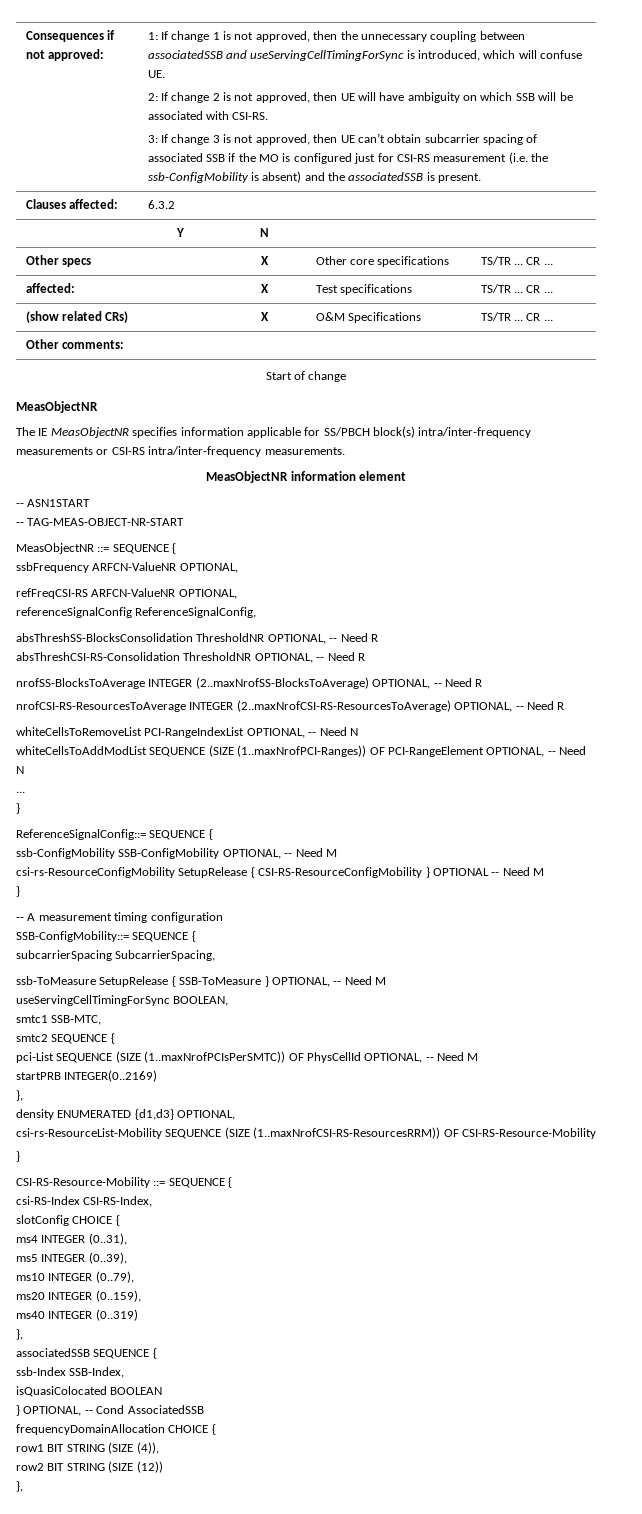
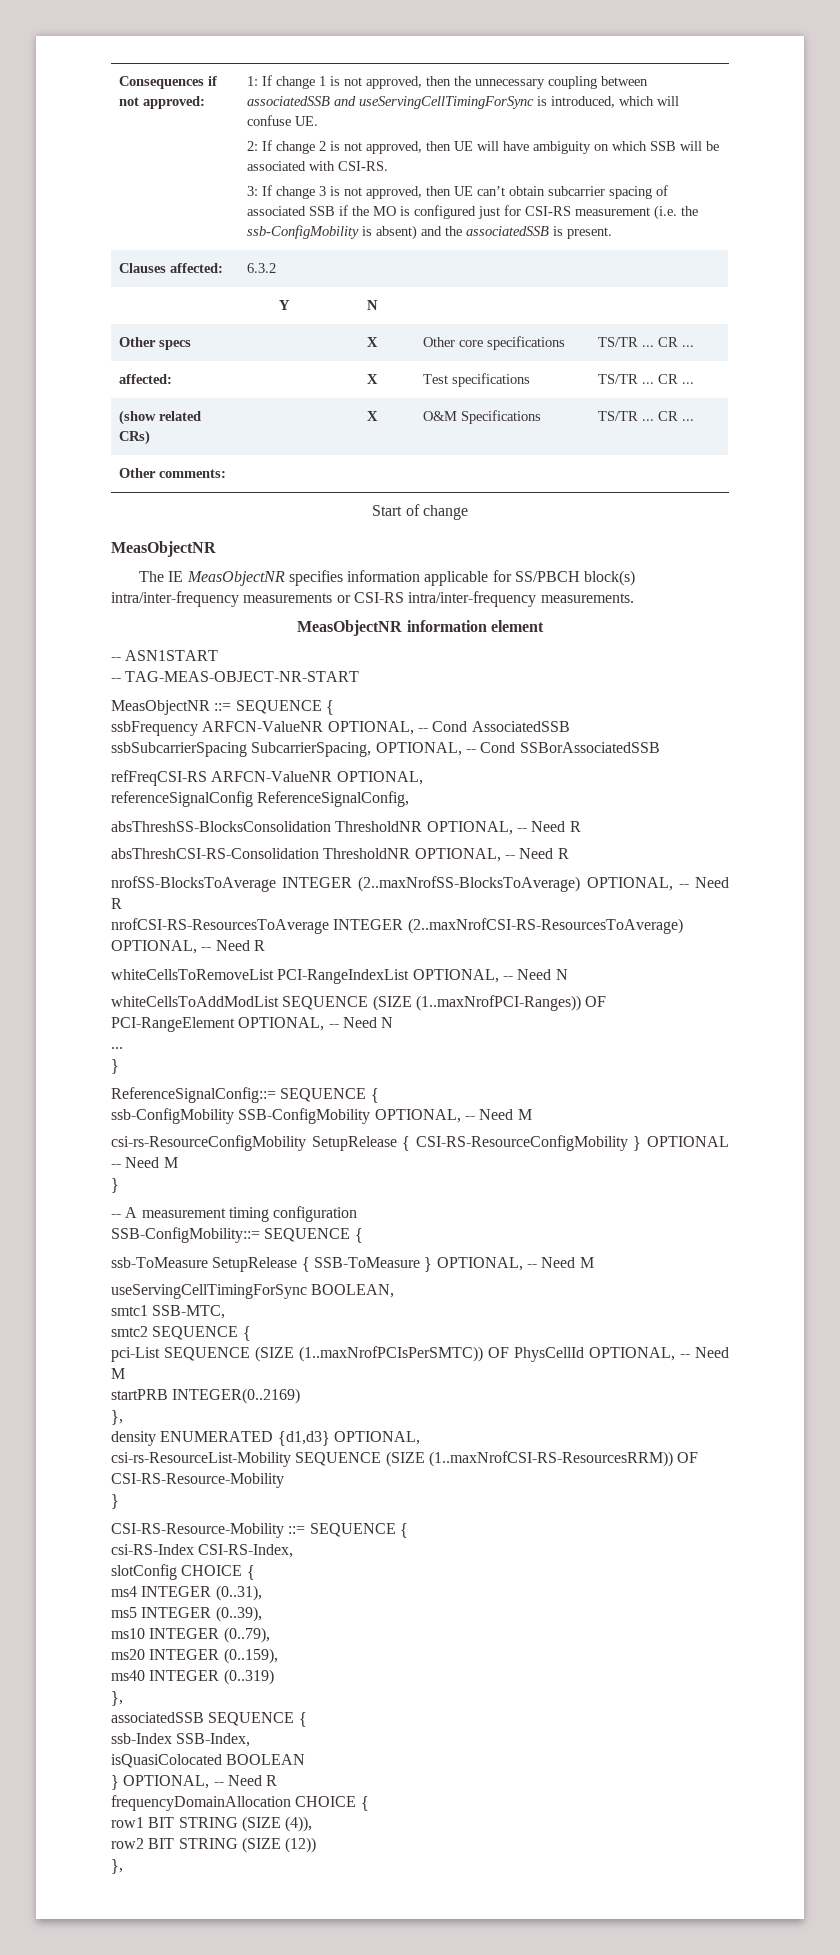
(238, 568) none -> [417,721,570,732] [111,742,660,757] -- Cond AssociatedSSB // ssbSubcarrierSpacing SubcarrierSpacing, OPTIONAL, -- Cond SSBorAssociatedSSB
[16,950,216,961] // subcarrierSpacing SubcarrierSpacing, -> (363, 1235) none
[96,1405,204,1414] Cond AssociatedSSB -> [227,1775,278,1786] Need R

